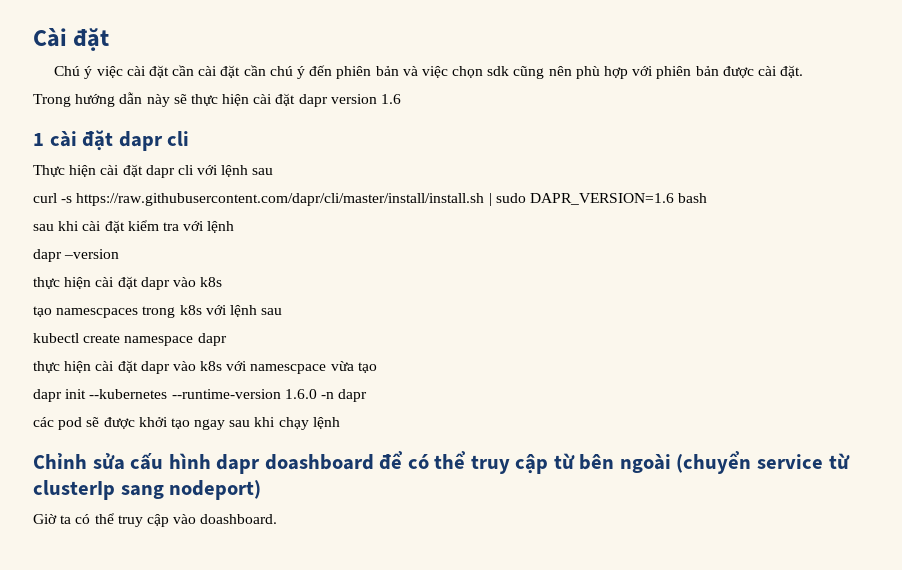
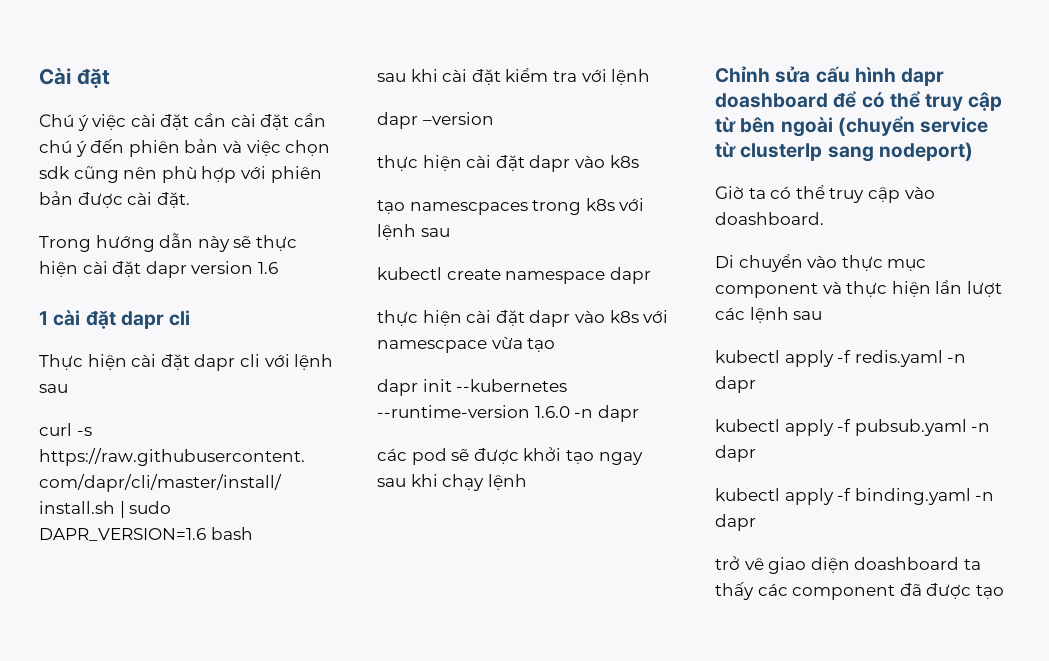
(278, 519) none -> [715,254,927,272] [715,280,1002,298] [715,307,823,323] [715,350,967,367] [715,376,756,393] [715,419,991,436] [715,445,756,462] [715,488,995,505] [715,514,756,531] [715,556,981,574] [715,582,1004,600] // Di chuyển vào thực mục component và thực hiện lần lượt các lệnh sau // kubectl apply -f redis.yaml -n dapr // kubectl apply -f pubsub.yaml -n dapr // kubectl apply -f binding.yaml -n dapr // trở vê giao diện doashboard ta thấy các component đã được tạo

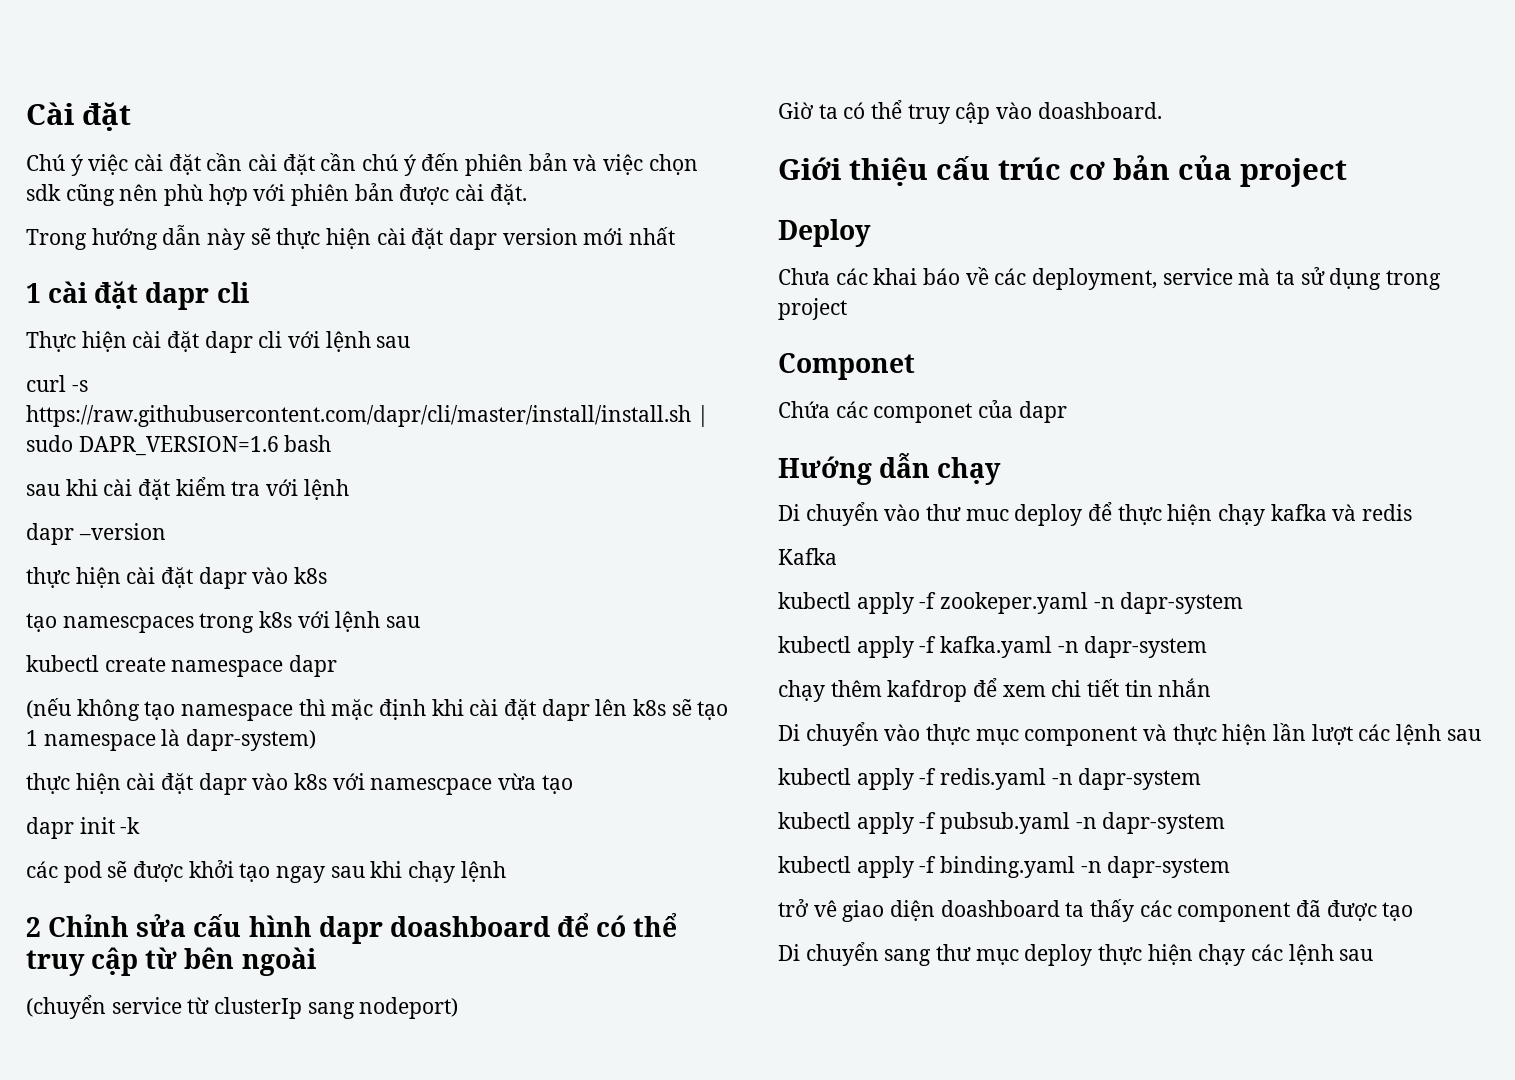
[257,262,278,274] 1.6 -> [583,227,676,245] mới nhất
(651, 275) none -> [26,698,729,721] [26,729,317,751] // (nếu không tạo namespace thì mặc định khi cài đặt dapr lên k8s sẽ tạo 1 namespace là dapr-system)
[456,379,568,392] [377,405,639,422] --kubernetes --runtime-version 1.6.0 -n dapr -> [120,817,141,834] -k
(527, 482) none -> [26,917,41,937] 2
(833, 127) none -> (316, 961) //
(824, 218) none -> [778,155,1347,187] [778,219,871,247] [778,267,1442,290] [778,298,847,320] [778,353,915,380] [778,400,1067,423] [778,453,1002,485] [778,502,1413,526] [778,548,837,565] [778,592,1244,614] [778,636,1208,658] [778,678,1212,702] // Giới thiệu cấu trúc cơ bản của project // Deploy // Chưa các khai báo về các deployment, service mà ta sử dụng trong project // Componet // Chứa các componet của dapr // Hướng dẫn chạy // Di chuyển vào thư muc deploy để thực hiện chạy kafka và redis // Kafka // kubectl apply -f zookeper.yaml -n dapr-system // kubectl apply -f kafka.yaml -n dapr-system // chạy thêm kafdrop để xem chi tiết tin nhắn
[715,376,756,393] dapr -> [1078,768,1202,790] dapr-system
[715,445,756,462] dapr -> [1102,812,1226,834] dapr-system
[715,514,756,531] dapr -> [1107,856,1231,878] dapr-system
(1004, 592) none -> [778,942,1374,966] // Di chuyển sang thư mục deploy thực hiện chạy các lệnh sau

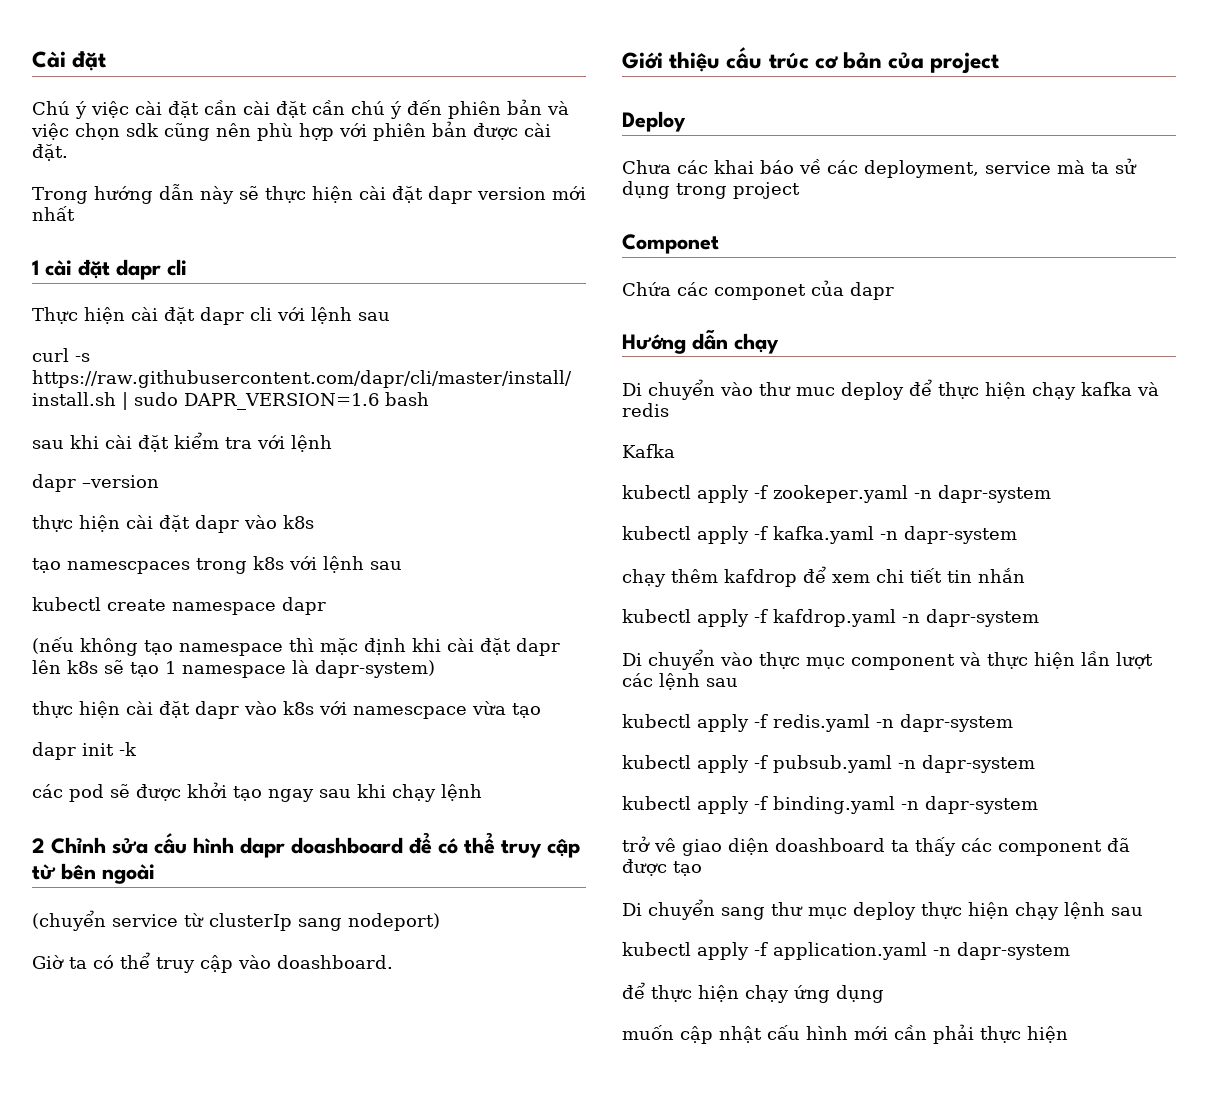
(1212, 687) none -> [622,609,1039,627] // kubectl apply -f kafdrop.yaml -n dapr-system
[1251,944,1374,965] các lệnh sau -> [1064,902,1143,919] [622,942,1070,960] [622,982,884,1003] [622,1024,1068,1044] lệnh sau // kubectl apply -f application.yaml -n dapr-system // để thực hiện chạy ứng dụng // muốn cập nhật cấu hình mới cần phải thực hiện

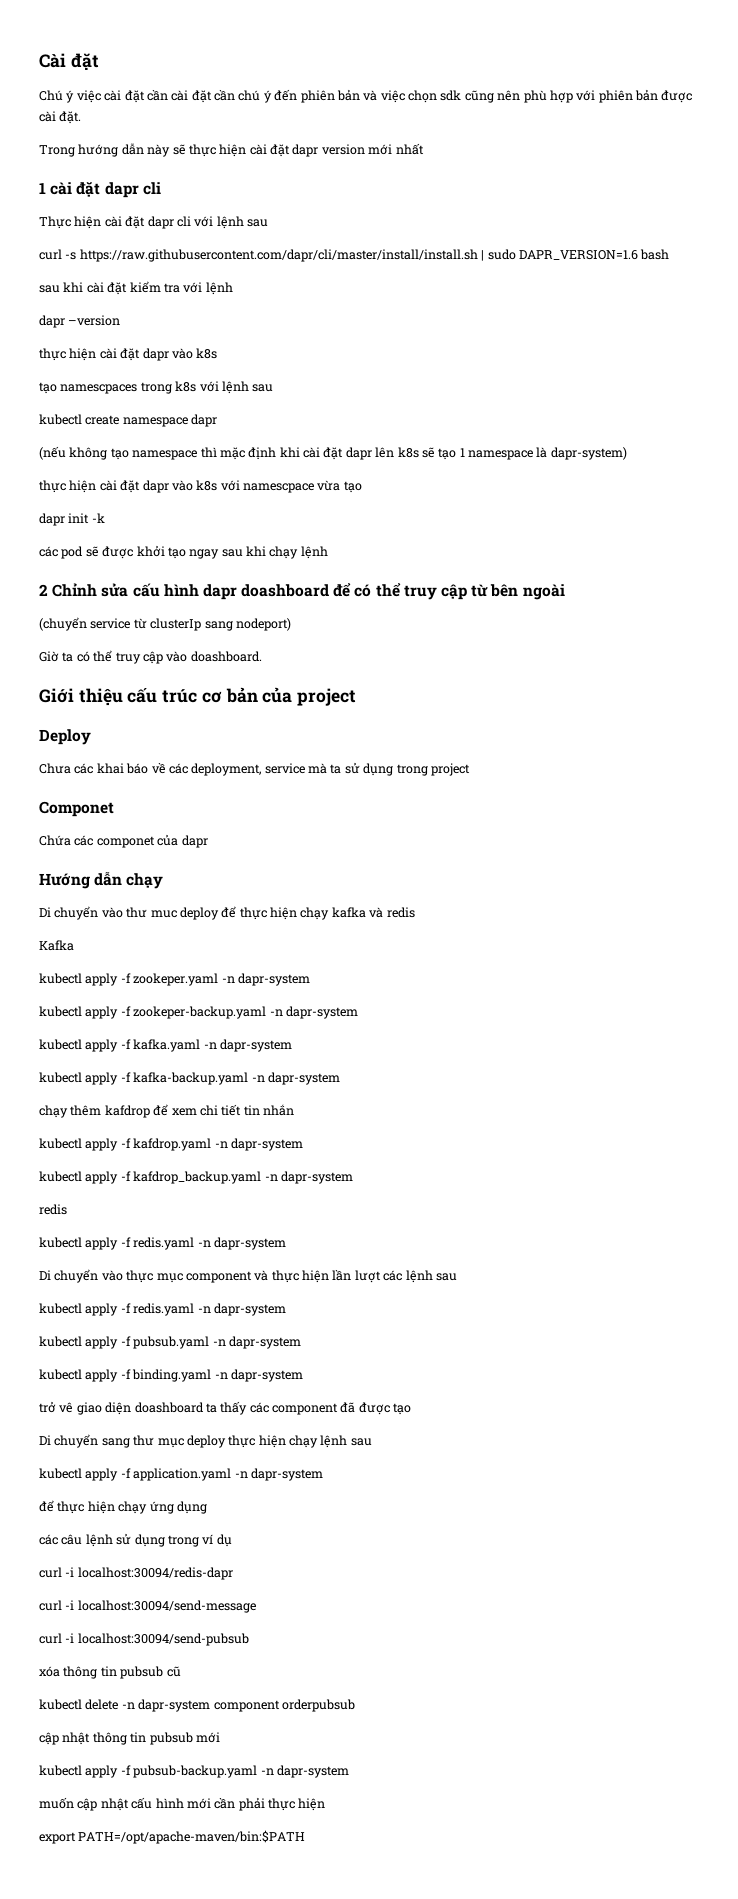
(1051, 494) none -> [39,1006,358,1019] // kubectl apply -f zookeper-backup.yaml -n dapr-system
(1017, 535) none -> [39,1072,340,1085] // kubectl apply -f kafka-backup.yaml -n dapr-system
(1039, 618) none -> [39,1171,353,1184] [39,1204,67,1215] [39,1237,286,1250] // kubectl apply -f kafdrop_backup.yaml -n dapr-system // redis // kubectl apply -f redis.yaml -n dapr-system
(884, 994) none -> [39,1533,232,1547] [39,1567,233,1580] [39,1600,256,1613] [39,1633,249,1646] [39,1666,181,1679] [39,1699,355,1712] [39,1732,220,1745] [39,1765,349,1778] // các câu lệnh sử dụng trong ví dụ // curl -i localhost:30094/redis-dapr // curl -i localhost:30094/send-message // curl -i localhost:30094/send-pubsub // xóa thông tin pubsub cũ // kubectl delete -n dapr-system component orderpubsub // cập nhật thông tin pubsub mới // kubectl apply -f pubsub-backup.yaml -n dapr-system
(1068, 1034) none -> [39,1830,306,1844] // export PATH=/opt/apache-maven/bin:$PATH

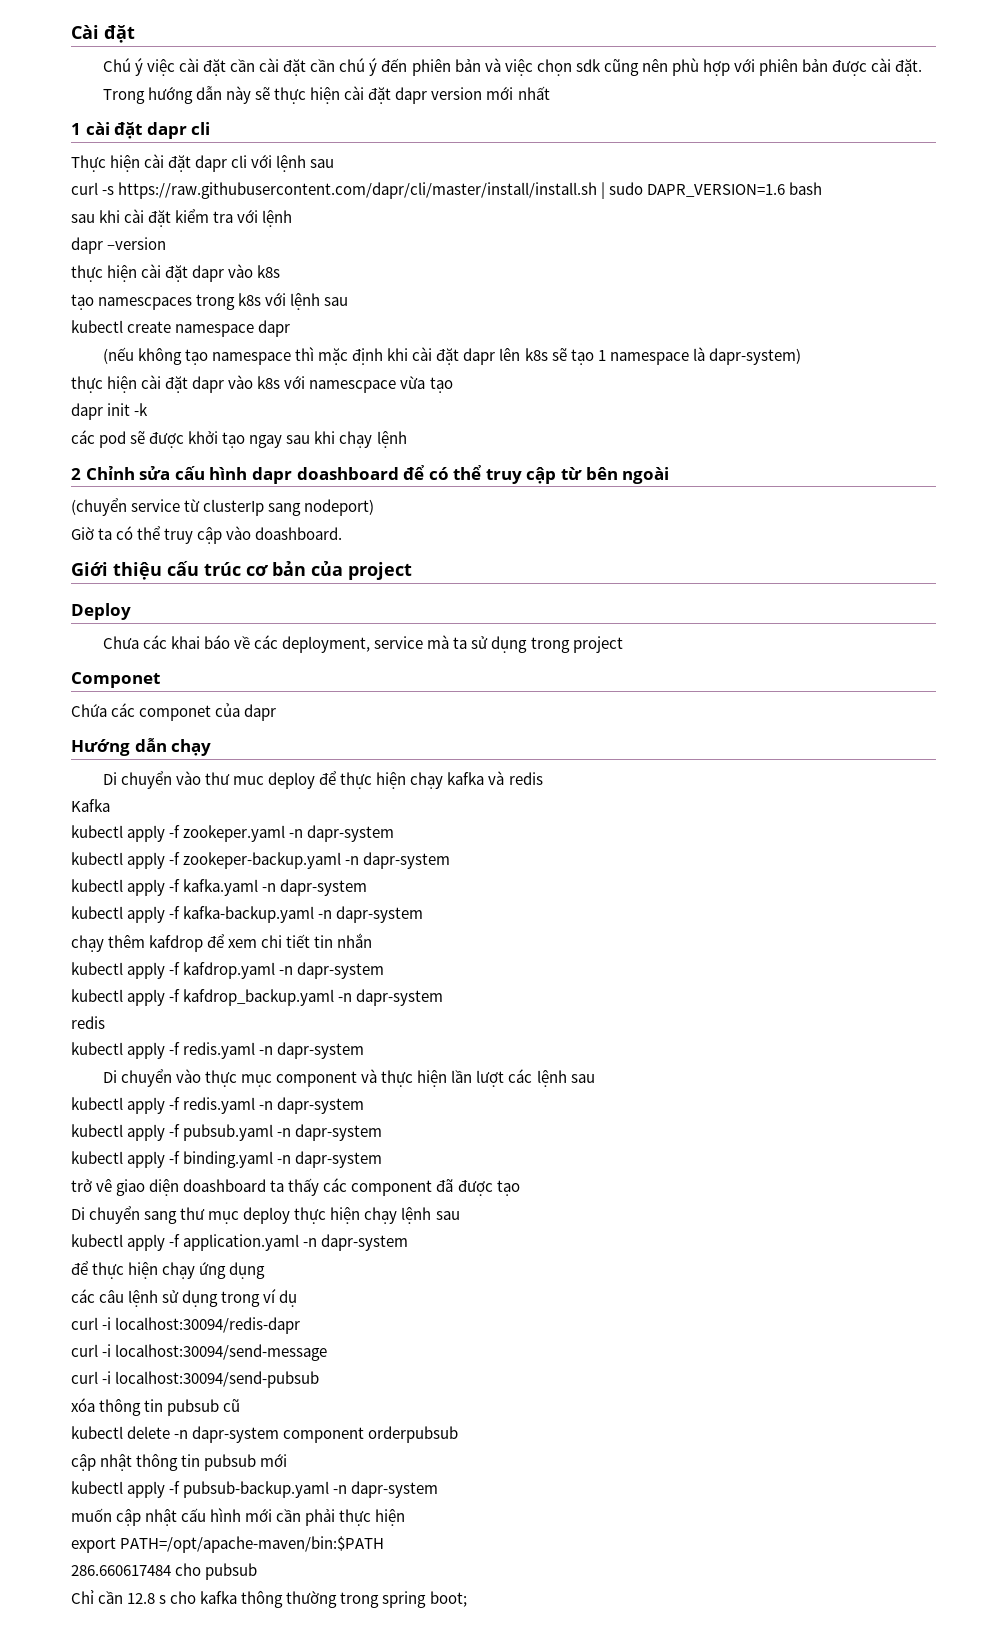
(306, 1837) none -> [71,1563,258,1580] [71,1590,467,1608] // 286.660617484 cho pubsub // Chỉ cần 12.8 s cho kafka thông thường trong spring boot;

